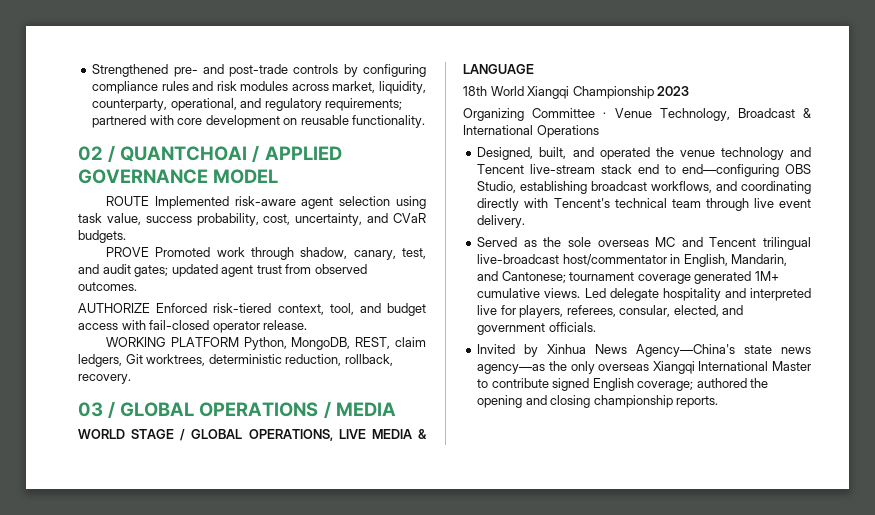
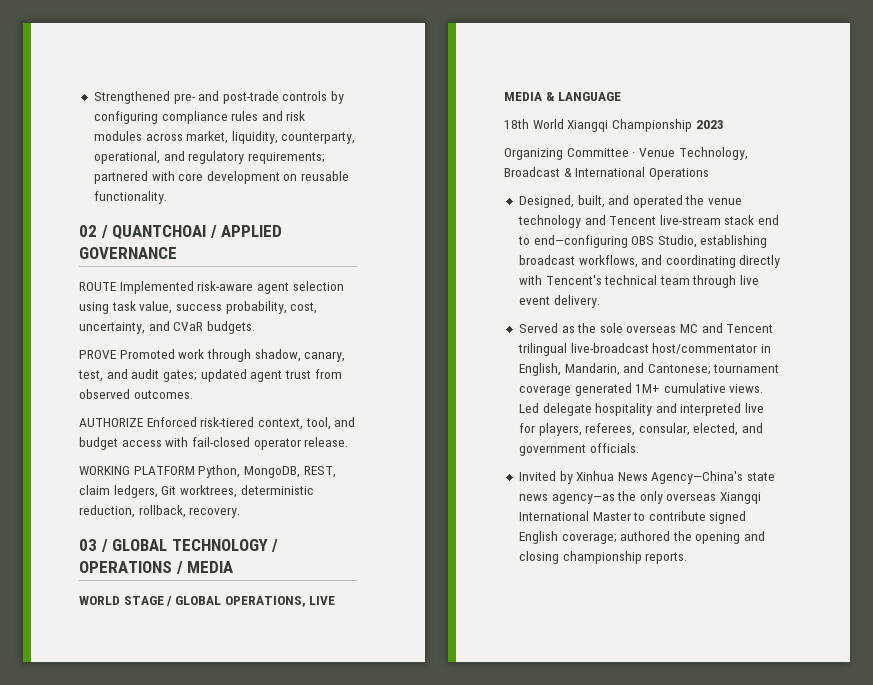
[213,169,279,184] MODEL -> (177, 253) none
(195, 409) none -> [171,539,279,552] TECHNOLOGY /

